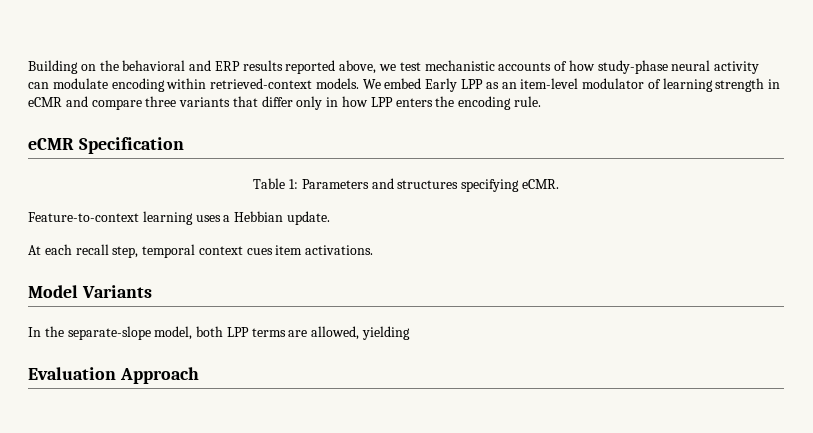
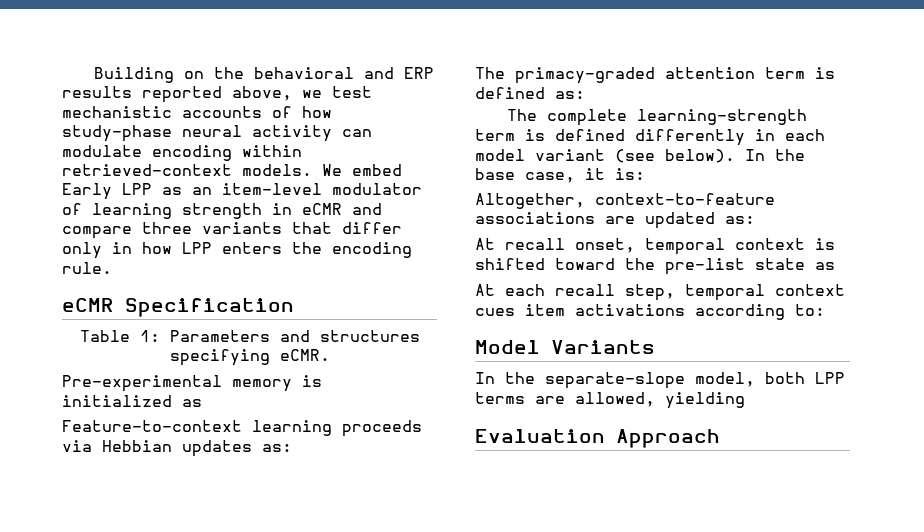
[28,211,330,225] Feature-to-context learning uses a Hebbian update. -> [62,375,322,392] [62,395,202,407] [62,420,422,437] [62,440,292,457] [475,67,835,84] [475,87,585,99] [506,109,807,126] [475,129,825,146] [475,149,805,163] [475,168,645,183] [475,193,775,209] [475,212,755,229] [475,238,835,255] [475,258,835,275] Pre-experimental memory is initialized as // Feature-to-context learning proceeds via Hebbian updates as: // The primacy-graded attention term is defined as: // The complete learning-strength term is defined differently in each model variant (see below). In the base case, it is: // Altogether, context-to-feature associations are updated as: // At recall onset, temporal context is shifted toward the pre-list state as
[305,245,374,255] activations. -> [575,304,825,320] activations according to:

